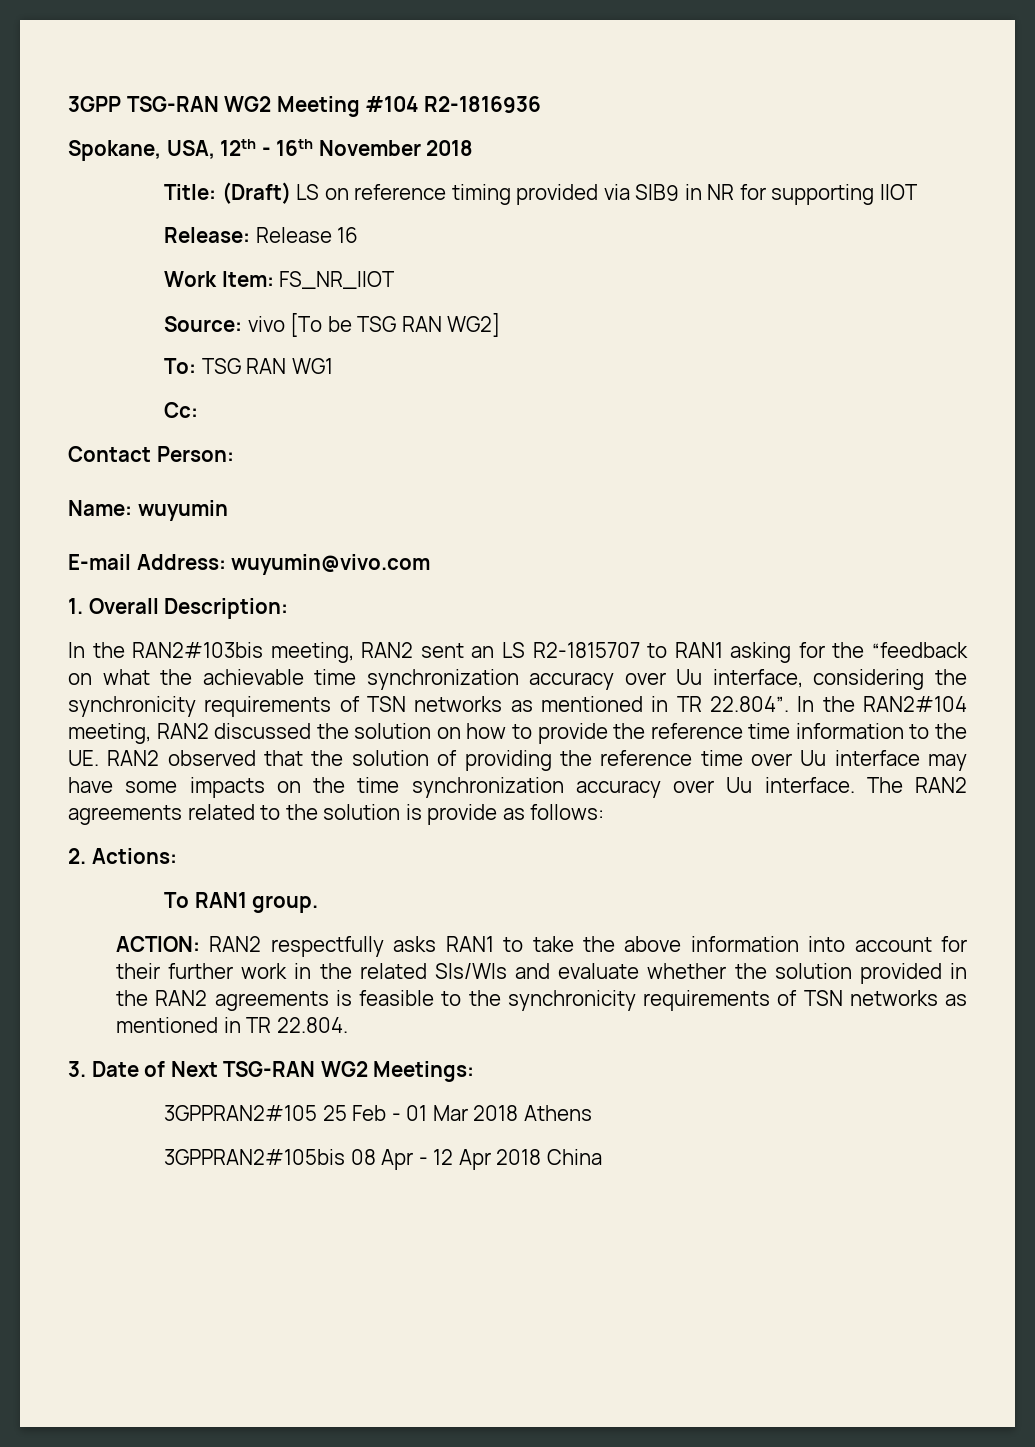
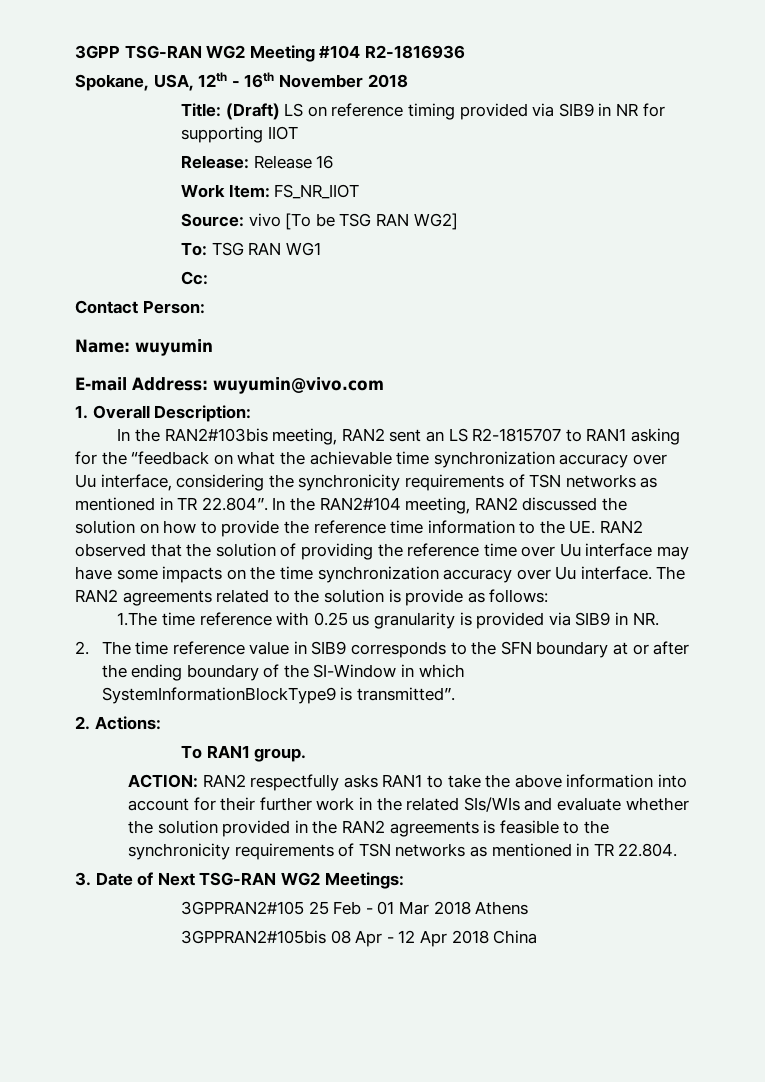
(605, 812) none -> [117,612,659,629] [75,641,690,658] [101,664,465,681] [101,687,455,704] // 1.The time reference with 0.25 us granularity is provided via SIB9 in NR. // 2. The time reference value in SIB9 corresponds to the SFN boundary at or after the ending boundary of the SI-Window in which SystemInformationBlockType9 is transmitted”.

